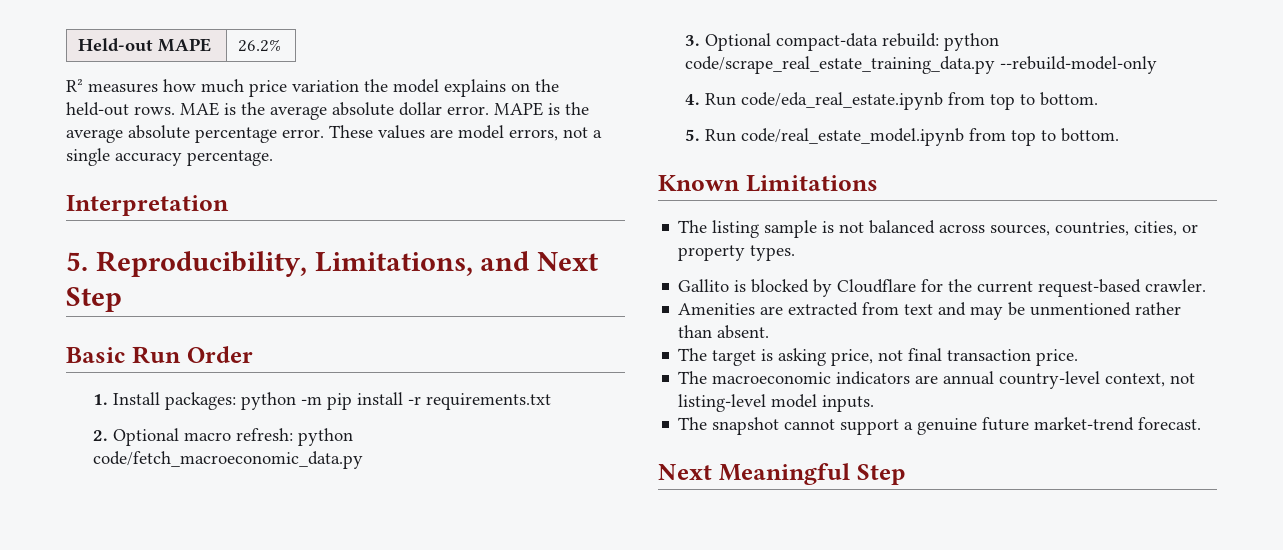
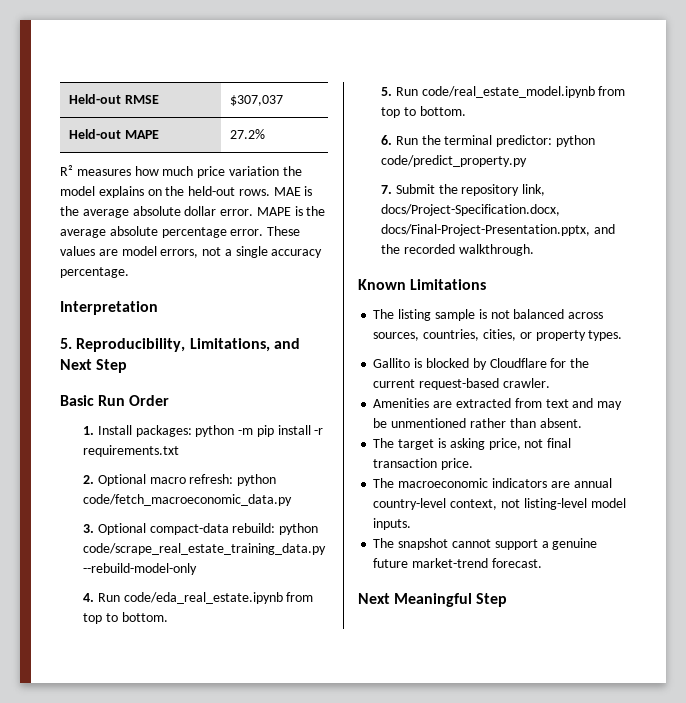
[78,38,154,52] Held-out -> [69,94,160,104] [230,95,284,106] [69,129,122,139] Held-out RMSE | $307,037 // Held-out
[238,39,282,52] 26.2% -> [230,129,266,139] 27.2%
(1120, 135) none -> [380,135,595,147] [380,155,527,167] [380,184,546,196] [380,204,560,216] [380,224,615,236] [380,244,534,256] // 6. Run the terminal predictor: python code/predict_property.py // 7. Submit the repository link, docs/Project-Specification.docx, docs/Final-Project-Presentation.pptx, and the recorded walkthrough.

